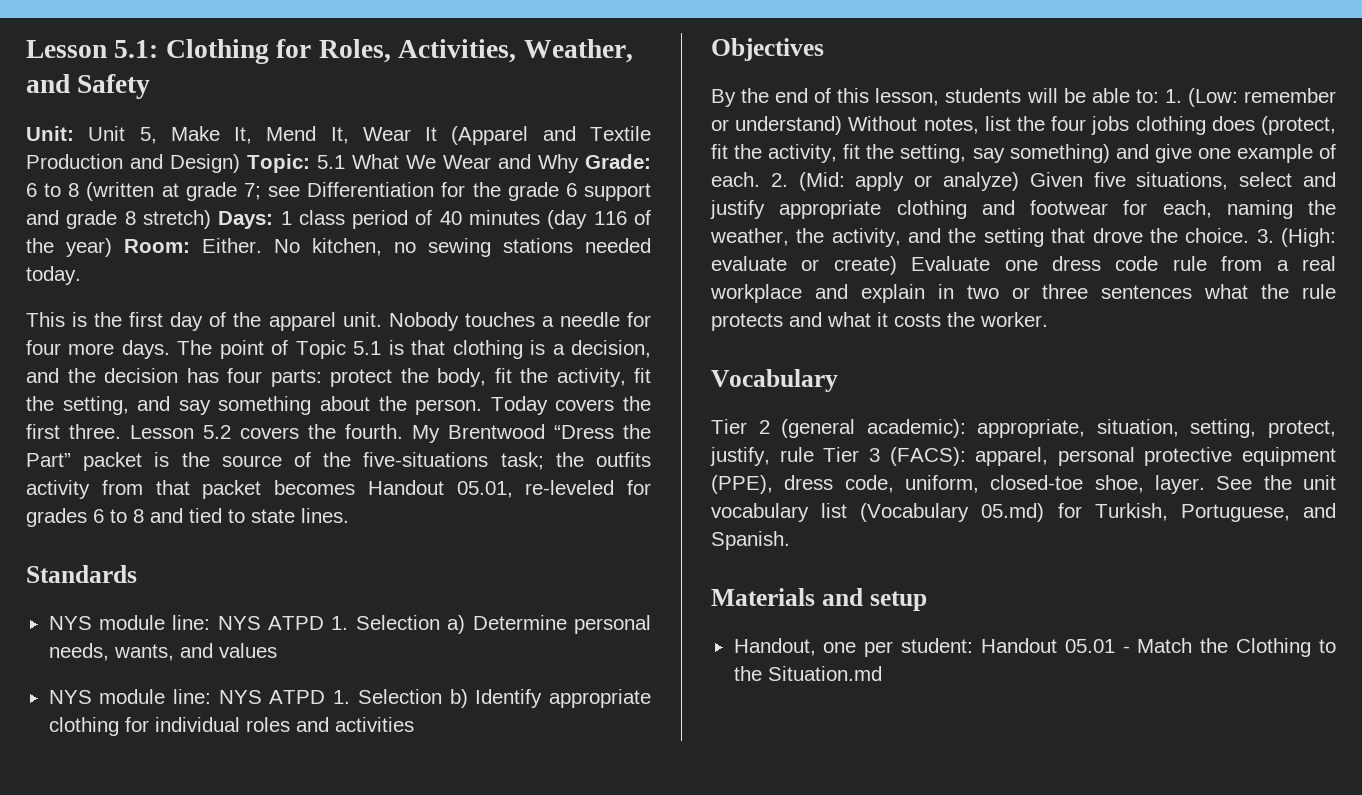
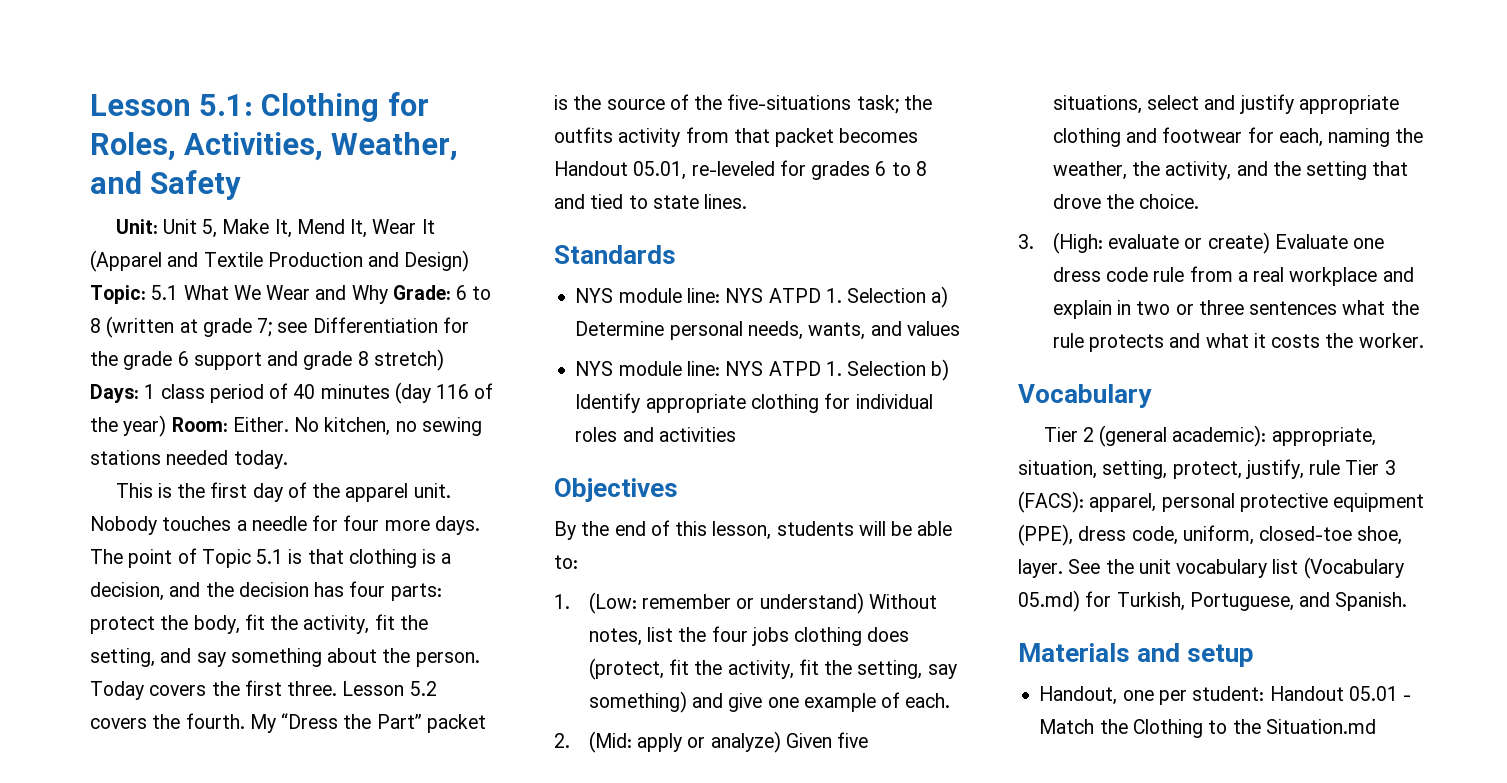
[448,424,545,439] Brentwood -> (276, 723) none
(1159, 96) none -> (578, 562) //
(760, 179) none -> (951, 700) //
(1250, 235) none -> (1200, 201) //

